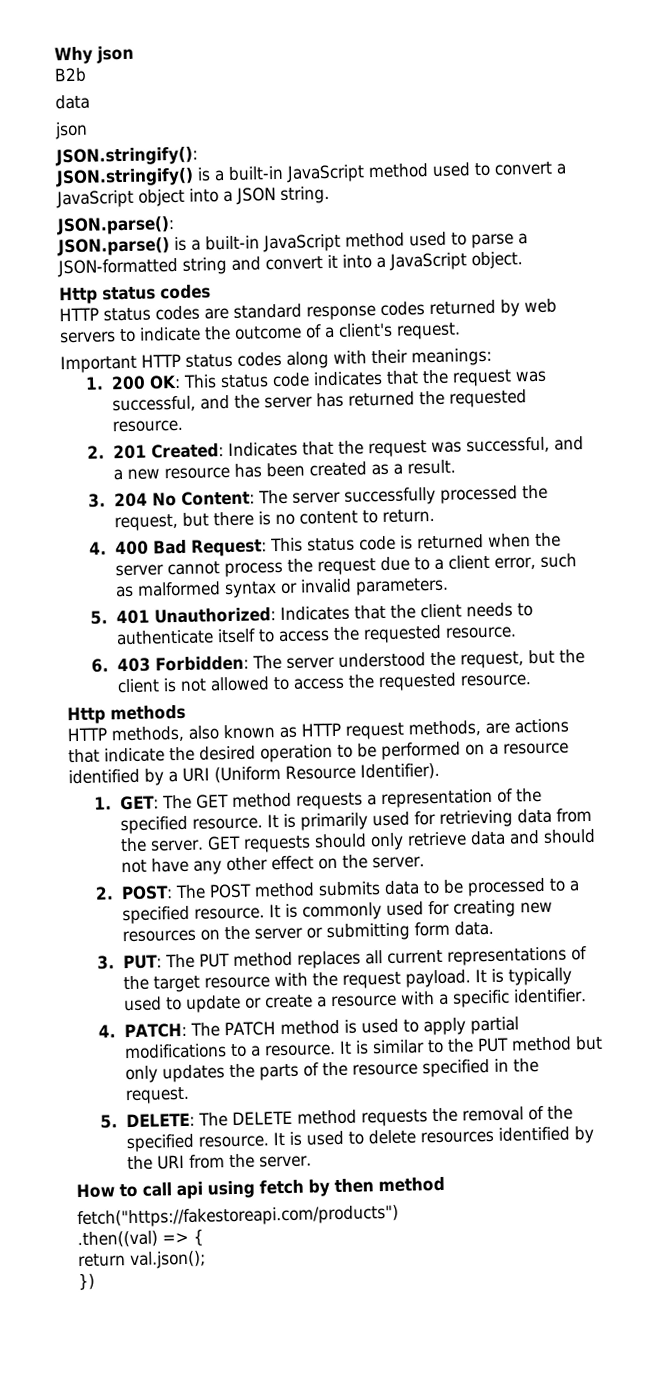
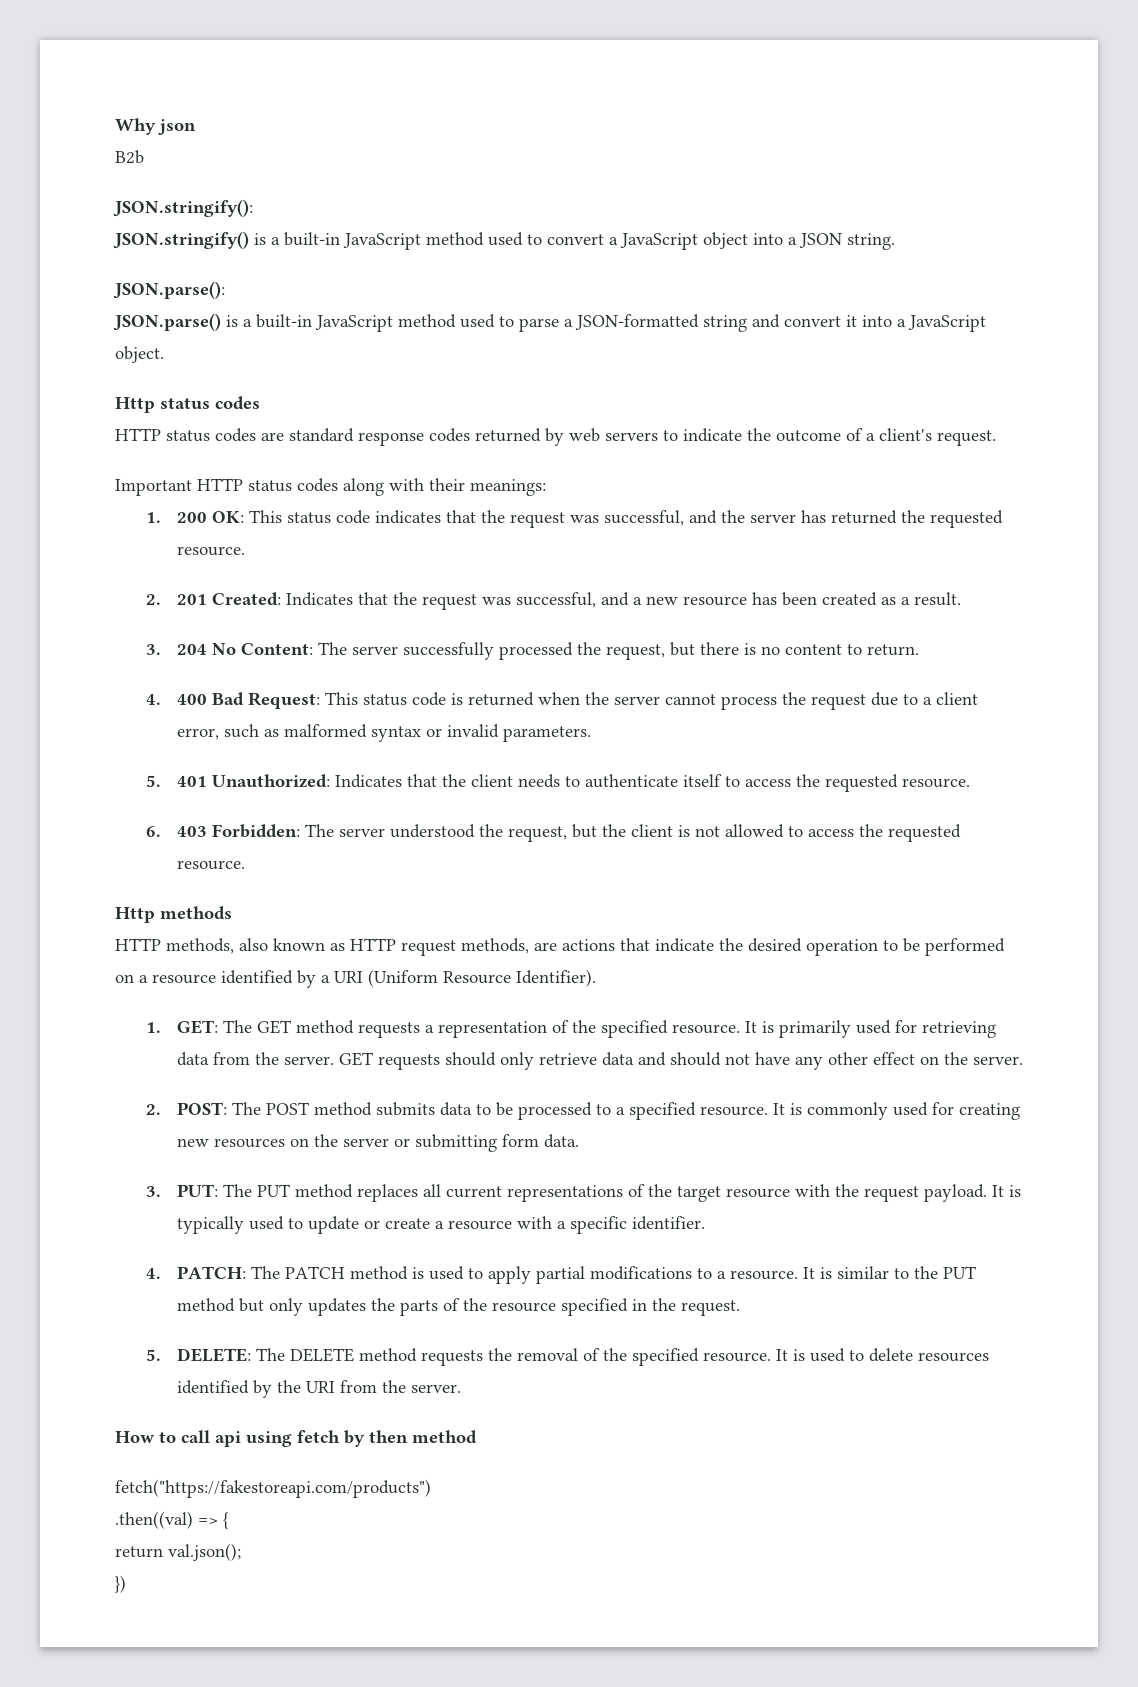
[55,94,90,110] [54,121,88,140] // data // json -> (144, 157) none

